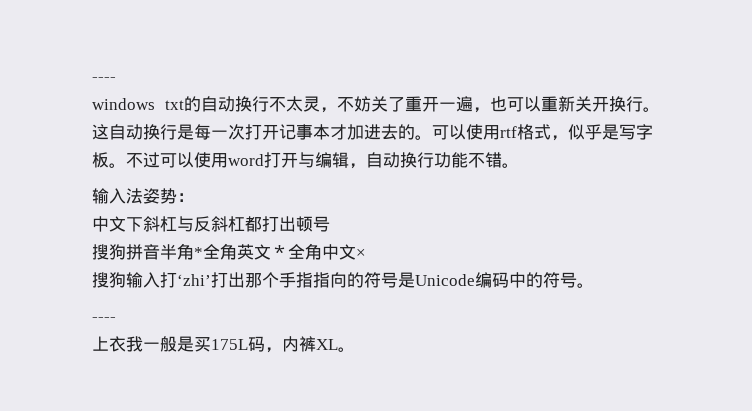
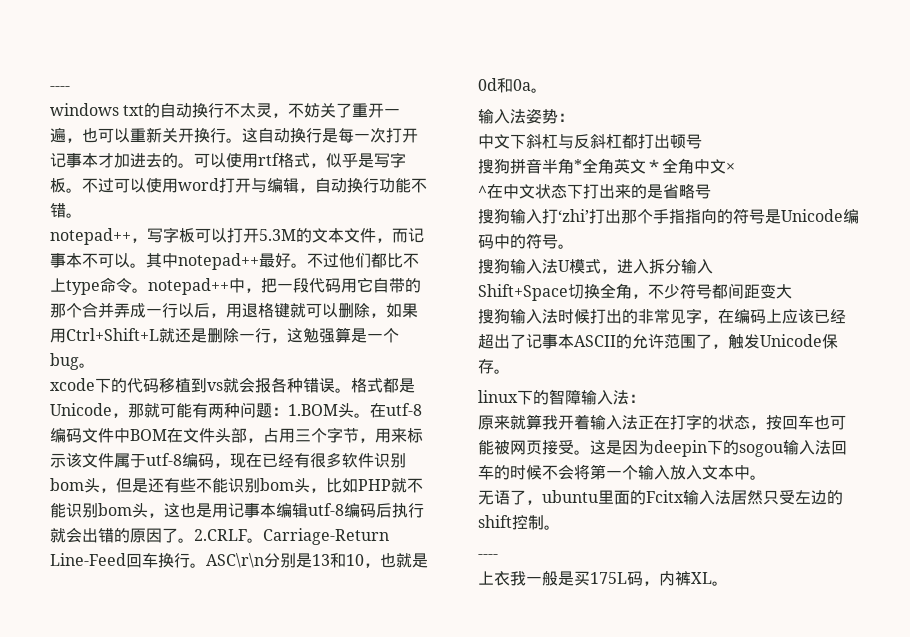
(519, 165) none -> [50,227,424,245] [50,253,419,270] [50,277,421,295] [50,302,418,318] [50,327,399,343] [50,353,95,370] [50,377,415,393] [50,402,422,418] [50,427,423,443] [50,452,406,468] [50,478,423,493] [50,503,424,518] [50,527,389,545] [50,553,428,568] [478,78,547,93] // notepad++，写字板可以打开5.3M的文本文件，而记事本不可以。其中notepad++最好。不过他们都比不上type命令。notepad++中，把一段代码用它自带的那个合并弄成一行以后，用退格键就可以删除，如果用Ctrl+Shift+L就还是删除一行，这勉强算是一个bug。 // xcode下的代码移植到vs就会报各种错误。格式都是Unicode，那就可能有两种问题：1.BOM头。在utf-8编码文件中BOM在文件头部，占用三个字节，用来标示该文件属于utf-8编码，现在已经有很多软件识别bom头，但是还有些不能识别bom头，比如PHP就不能识别bom头，这也是用记事本编辑utf-8编码后执行就会出错的原因了。2.CRLF。Carriage-Return Line-Feed回车换行。ASC\r\n分别是13和10，也就是0d和0a。
(366, 253) none -> [478,184,711,199] // ^在中文状态下打出来的是省略号
(594, 285) none -> [478,259,713,274] [478,283,792,301] [478,308,846,324] [478,334,838,349] [478,359,510,374] [478,389,645,405] [478,414,846,430] [478,440,847,457] [478,464,766,480] [478,490,843,505] [478,515,560,530] // 搜狗输入法U模式，进入拆分输入 // Shift+Space切换全角，不少符号都间距变大 // 搜狗输入法时候打出的非常见字，在编码上应该已经超出了记事本ASCII的允许范围了，触发Unicode保存。 // linux下的智障输入法： // 原来就算我开着输入法正在打字的状态，按回车也可能被网页接受。这是因为deepin下的sogou输入法回车的时候不会将第一个输入放入文本中。 // 无语了，ubuntu里面的Fcitx输入法居然只受左边的shift控制。

